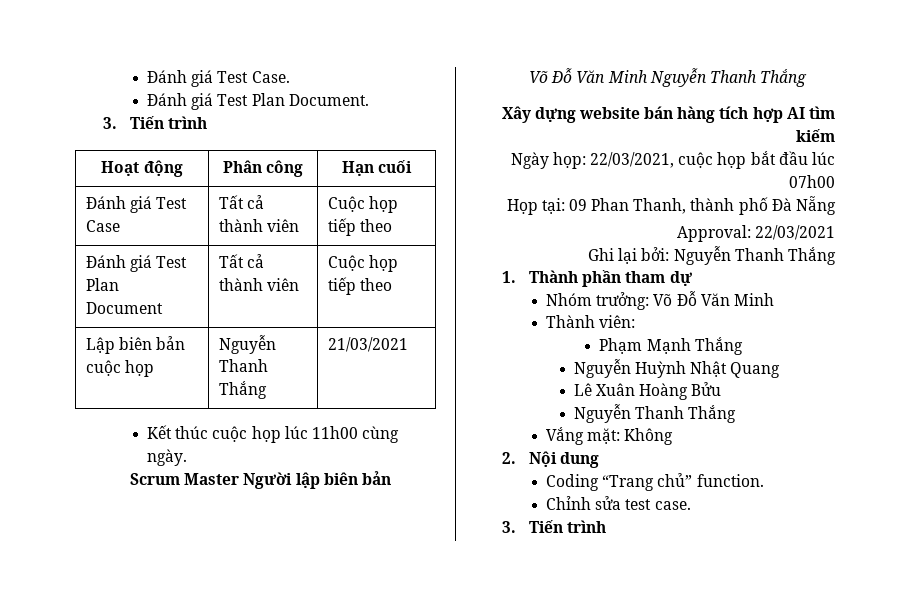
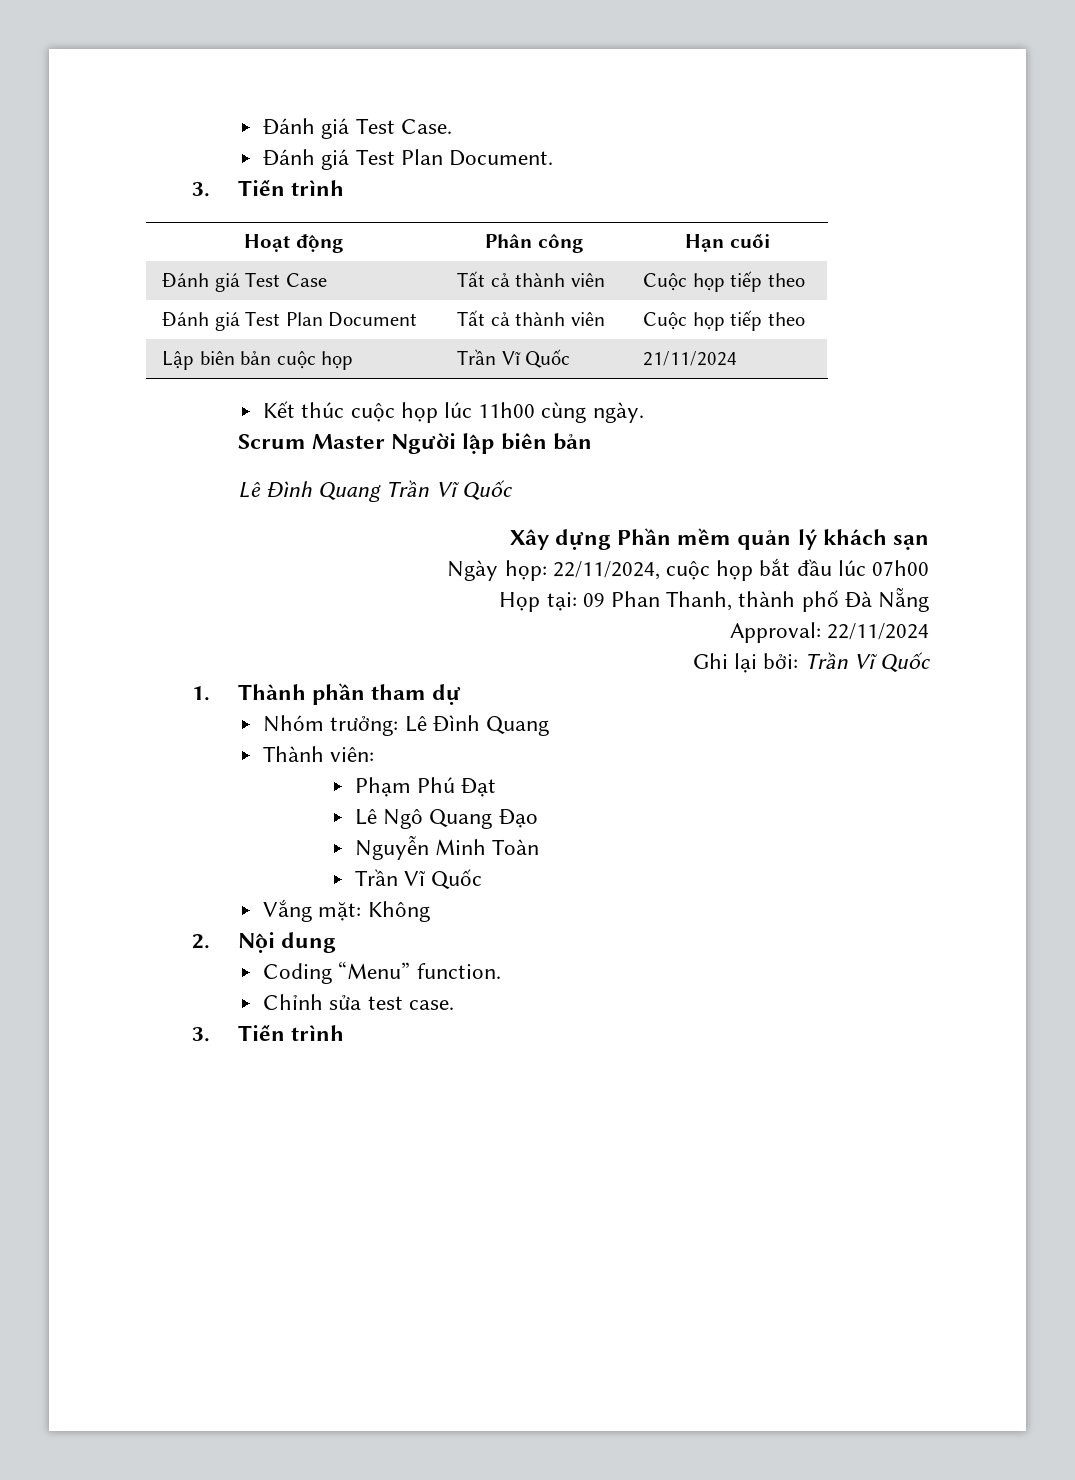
[218,335,276,354] [218,359,268,372] [218,381,267,399] [327,337,408,352] Nguyễn Thanh Thắng | 21/03/2021 -> [457,349,571,368] [643,351,738,366] Trần Vĩ Quốc | 21/11/2024
[529,68,808,87] [501,106,835,123] [796,129,835,142] Võ Đỗ Văn Minh Nguyễn Thanh Thắng // Xây dựng website bán hàng tích hợp AI tìm kiếm -> [237,480,513,502] [509,528,930,550] Lê Đình Quang Trần Vĩ Quốc // Xây dựng Phần mềm quản lý khách sạn
[590,152,675,168] 22/03/2021, -> [552,561,660,580] 22/11/2024,
[755,225,835,240] 22/03/2021 -> [827,623,929,640] 22/11/2024
[673,246,836,265] Nguyễn Thanh Thắng -> [804,652,932,672] Trần Vĩ Quốc
[653,291,775,306] Võ Đỗ Văn Minh -> [404,715,549,736] Lê Đình Quang
[646,337,743,355] [573,359,781,378] [573,382,722,400] [573,404,737,423] Mạnh Thắng // Nguyễn Huỳnh Nhật Quang // Lê Xuân Hoàng Bửu // Nguyễn Thanh Thắng -> [417,777,497,797] [354,809,538,829] [354,835,540,860] [354,869,483,889] Phú Đạt // Lê Ngô Quang Đạo // Nguyễn Minh Toàn // Trần Vĩ Quốc
[602,473,693,491] “Trang chủ” -> [338,961,411,979] “Menu”

